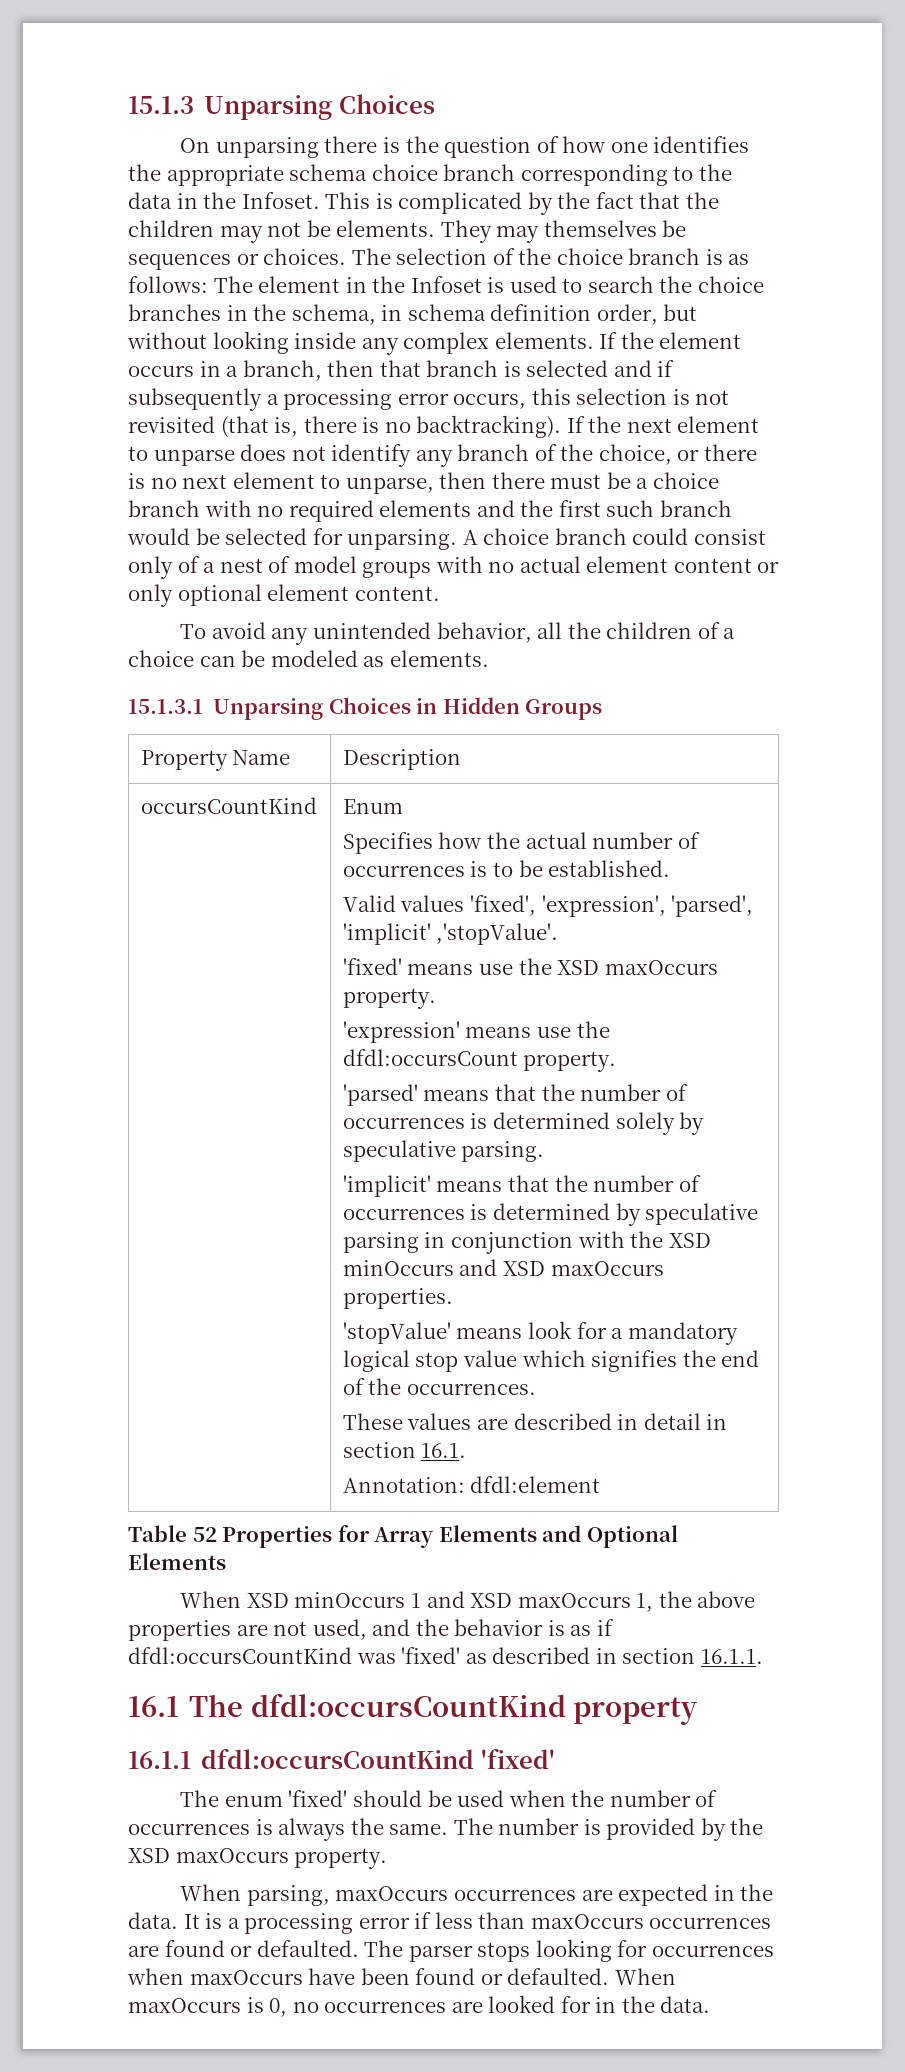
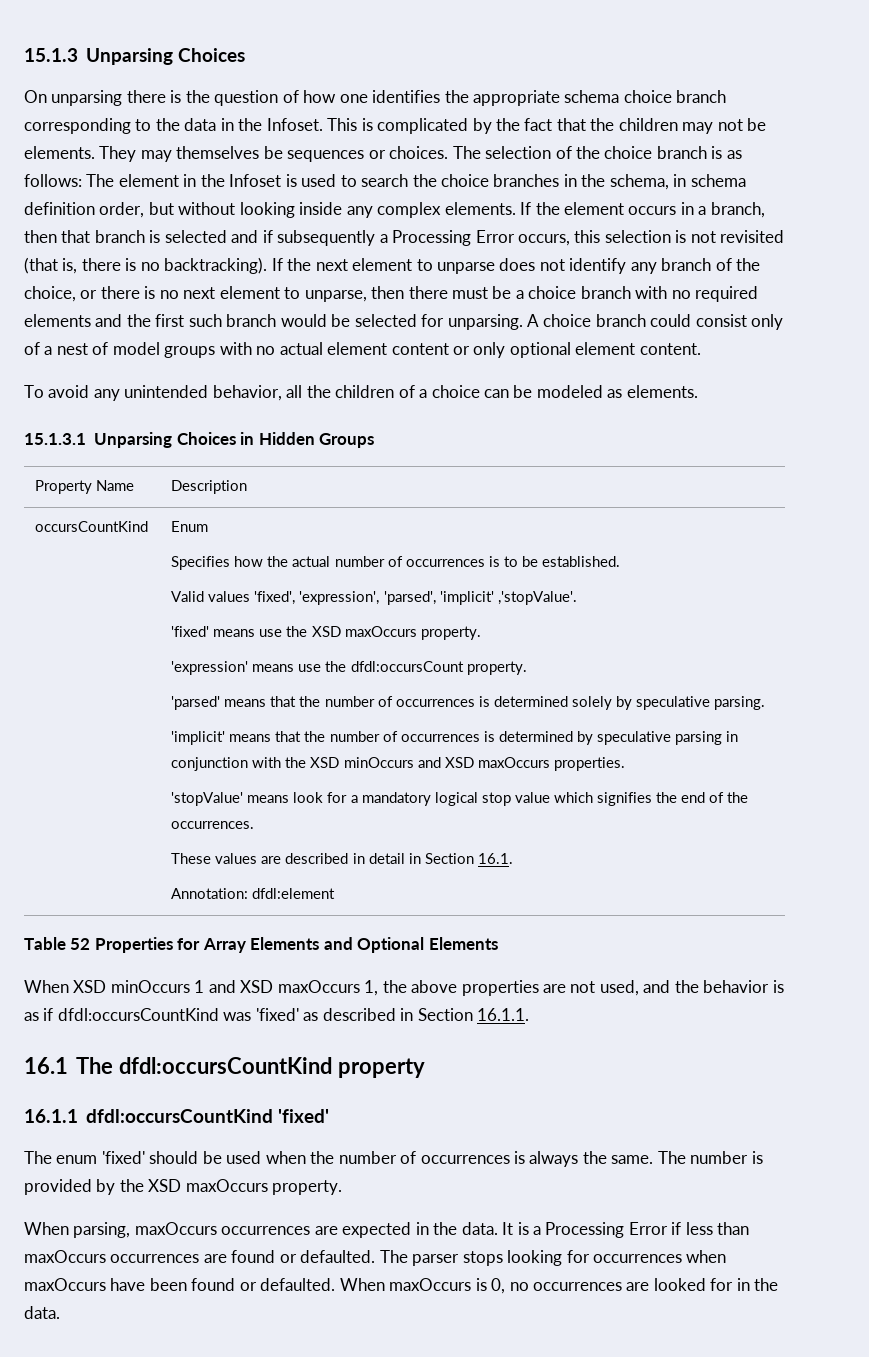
[283,389,449,410] processing error -> [392,230,515,246] Processing Error
[342,1442,416,1458] section -> [424,853,474,864] Section
[622,1648,696,1664] section -> [417,1008,473,1021] Section
[244,1913,410,1934] processing error -> [545,1222,668,1238] Processing Error

